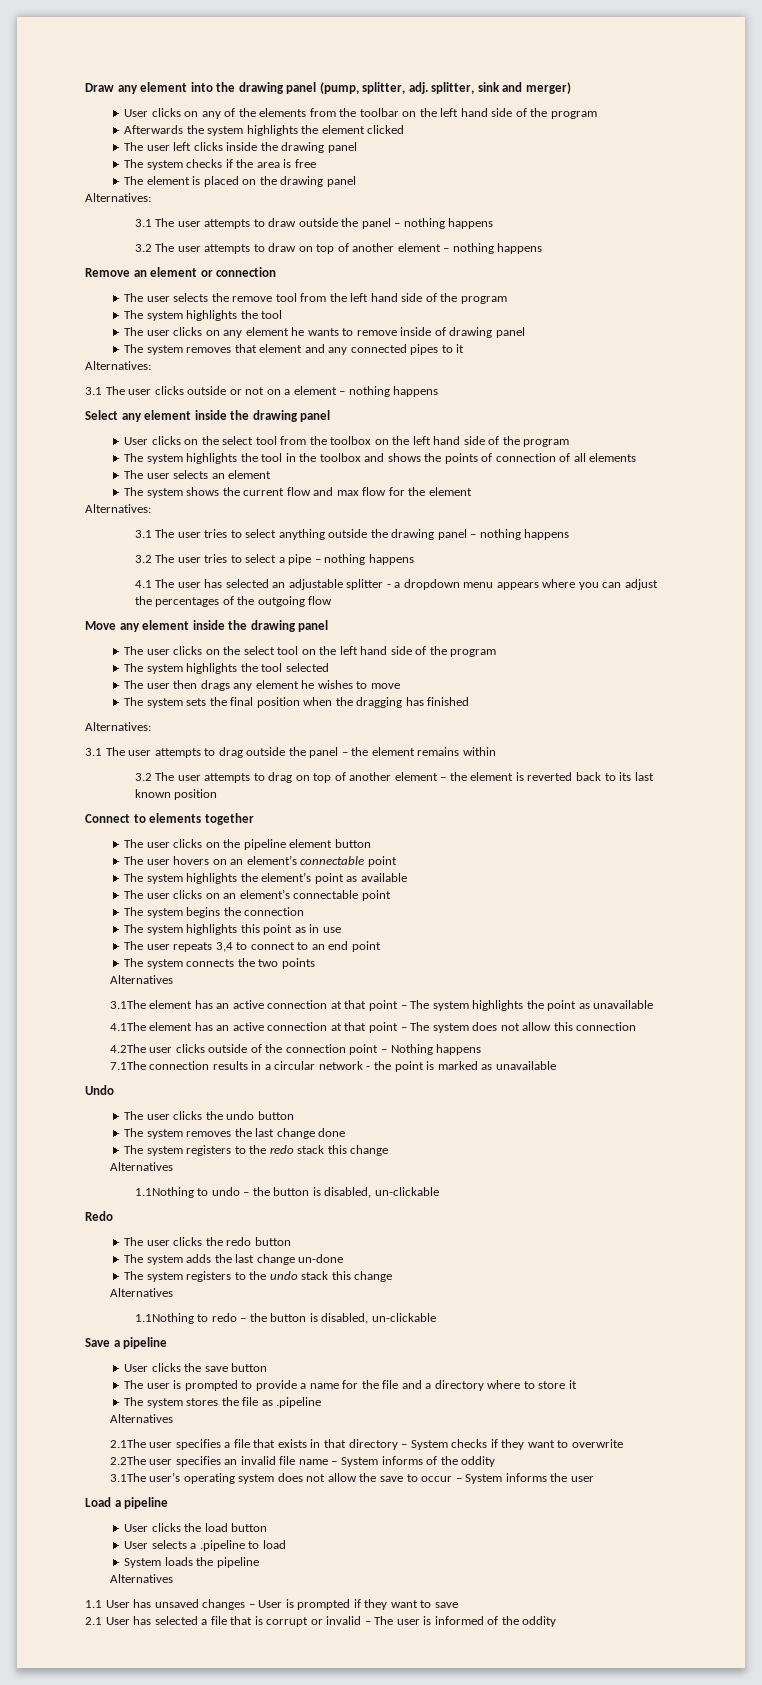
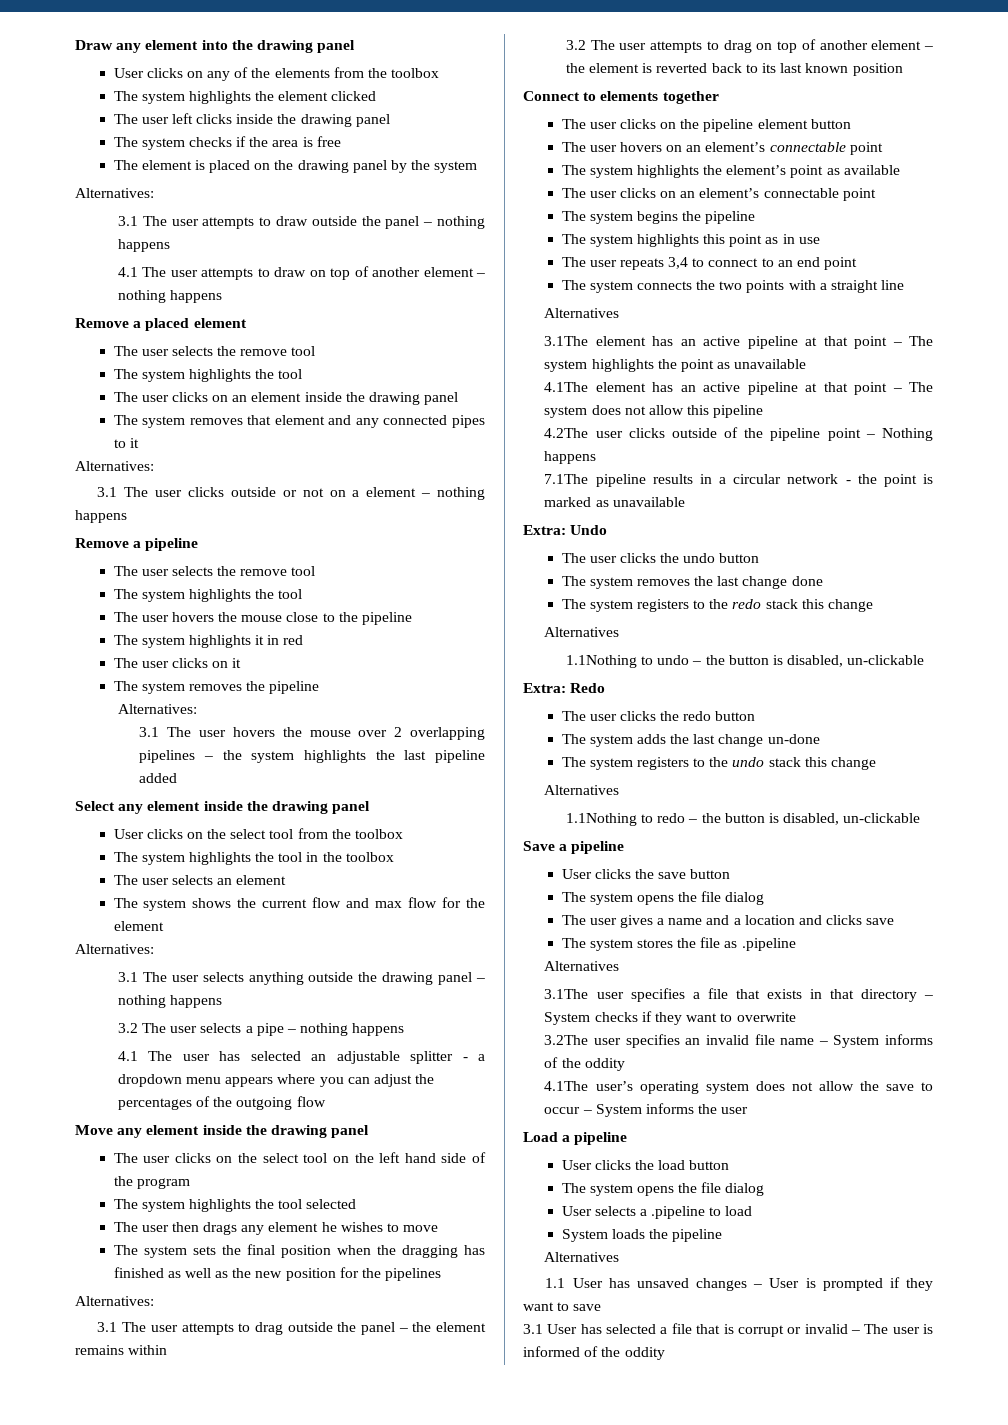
[319,82,571,94] (pump, splitter, adj. splitter, sink and merger) -> (356, 46) none
[359,108,597,119] [124,125,204,134] toolbar on the left hand side of the program // Afterwards the -> [391,68,440,78] [113,91,138,101] toolbox // The
(356, 181) none -> [390,160,478,173] by the system
[134,244,152,252] 3.2 -> [117,267,138,277] 4.1
[133,267,277,277] [124,293,507,304] an element or connection // The user selects the remove tool from the left hand side of the program -> [133,318,247,331] [113,346,316,356] a placed element // The user selects the remove tool
[223,327,446,338] any element he wants to remove inside of -> [232,392,365,402] an element inside the
(439, 391) none -> [75,538,199,551] [113,566,316,576] [113,589,303,602] [113,612,412,625] [113,635,304,648] [113,658,242,668] [113,681,320,694] [117,704,197,714] [139,727,485,740] [139,750,486,763] [139,773,178,783] // Remove a pipeline // The user selects the remove tool // The system highlights the tool // The user hovers the mouse close to the pipeline // The system highlights it in red // The user clicks on it // The system removes the pipeline // Alternatives: // 3.1 The user hovers the mouse over 2 overlapping pipelines – the system highlights the last pipeline added
[374,436,570,447] on the left hand side of the program -> (403, 834) none
[364,453,637,464] and shows the points of connection of all elements -> (394, 857) none
[204,529,277,538] tries to select -> [202,972,244,982] selects
[204,554,277,563] tries to select -> [200,1023,242,1033] selects
(470, 701) none -> [167,1267,442,1281] as well as the new position for the pipelines
[244,907,305,916] connection -> [705,211,756,224] pipeline
(315, 963) none -> [788,280,905,293] with a straight line
[267,1000,328,1009] connection -> [747,336,798,349] pipeline
[267,1022,328,1031] connection -> [747,382,798,395] pipeline
[576,1022,637,1031] connection -> [713,405,764,418] pipeline
[285,1044,346,1053] connection -> [770,428,821,441] pipeline
[149,1061,210,1070] connection -> [595,474,646,487] pipeline
(556, 1065) none -> [523,525,566,535] Extra:
(439, 1191) none -> [523,683,566,693] Extra:
[146,1380,577,1391] user is prompted to provide a name for the file and a directory where to store it -> [589,891,765,905] [561,915,895,928] system opens the file dialog // The user gives a name and a location and clicks save
[109,1439,146,1448] 2.1The -> [544,989,589,999] 3.1The
[109,1456,146,1465] 2.2The -> [544,1035,589,1045] 3.2The
[109,1473,146,1482] 3.1The -> [544,1081,589,1091] 4.1The
(268, 1527) none -> [561,1182,765,1196] // The system opens the file dialog
[85,1617,102,1625] 2.1 -> [523,1324,543,1334] 3.1

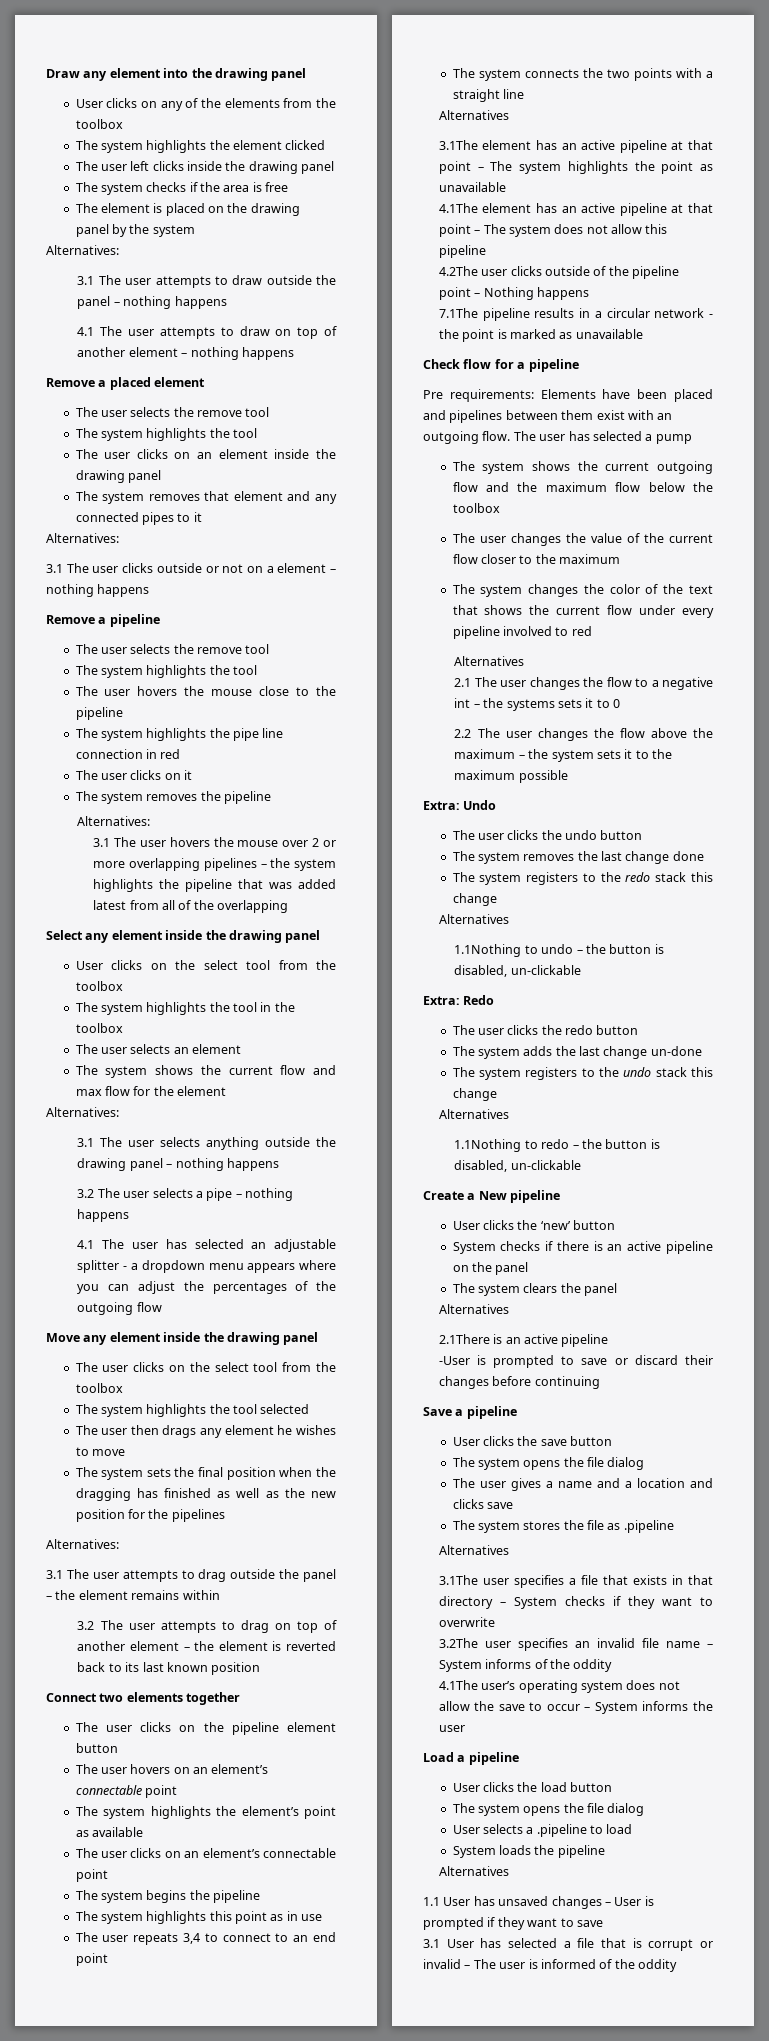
[255,635,265,645] it -> [209,728,284,741] [75,749,143,759] the pipe line connection
(403, 732) none -> [323,840,336,847] [93,861,126,868] or more
[404,750,486,763] [139,773,178,783] last pipeline added -> [185,879,336,892] [93,900,289,913] pipeline that was added latest from all of the overlapping
[332,1152,487,1163] [113,1176,190,1189] on the left hand side of the program -> [282,1362,337,1372] [75,1383,123,1393] from the toolbox
[583,92,597,101] to -> [99,1693,124,1702] two
(685, 502) none -> [423,359,579,372] [423,389,713,402] [423,410,673,423] [423,431,692,444] [452,461,713,474] [452,482,713,492] [452,503,500,513] [452,533,713,546] [452,554,620,564] [452,584,713,597] [452,605,714,618] [452,626,592,639] [454,656,525,666] [454,677,713,690] [454,698,621,711] [454,728,713,741] [454,749,673,762] [454,770,568,783] // Check flow for a pipeline // Pre requirements: Elements have been placed and pipelines between them exist with an outgoing flow. The user has selected a pump // The system shows the current outgoing flow and the maximum flow below the toolbox // The user changes the value of the current flow closer to the maximum // The system changes the color of the text that shows the current flow under every pipeline involved to red // Alternatives // 2.1 The user changes the flow to a negative int – the systems sets it to 0 // 2.2 The user changes the flow above the maximum – the system sets it to the maximum possible
(921, 818) none -> [423,1190,561,1203] [452,1220,615,1230] [452,1241,713,1254] [452,1262,529,1275] [452,1283,617,1296] [438,1304,509,1314] [438,1334,609,1347] [438,1355,713,1368] [438,1376,600,1389] // Create a New pipeline // User clicks the ‘new’ button // System checks if there is an active pipeline on the panel // The system clears the panel // Alternatives // 2.1There is an active pipeline // -User is prompted to save or discard their changes before continuing

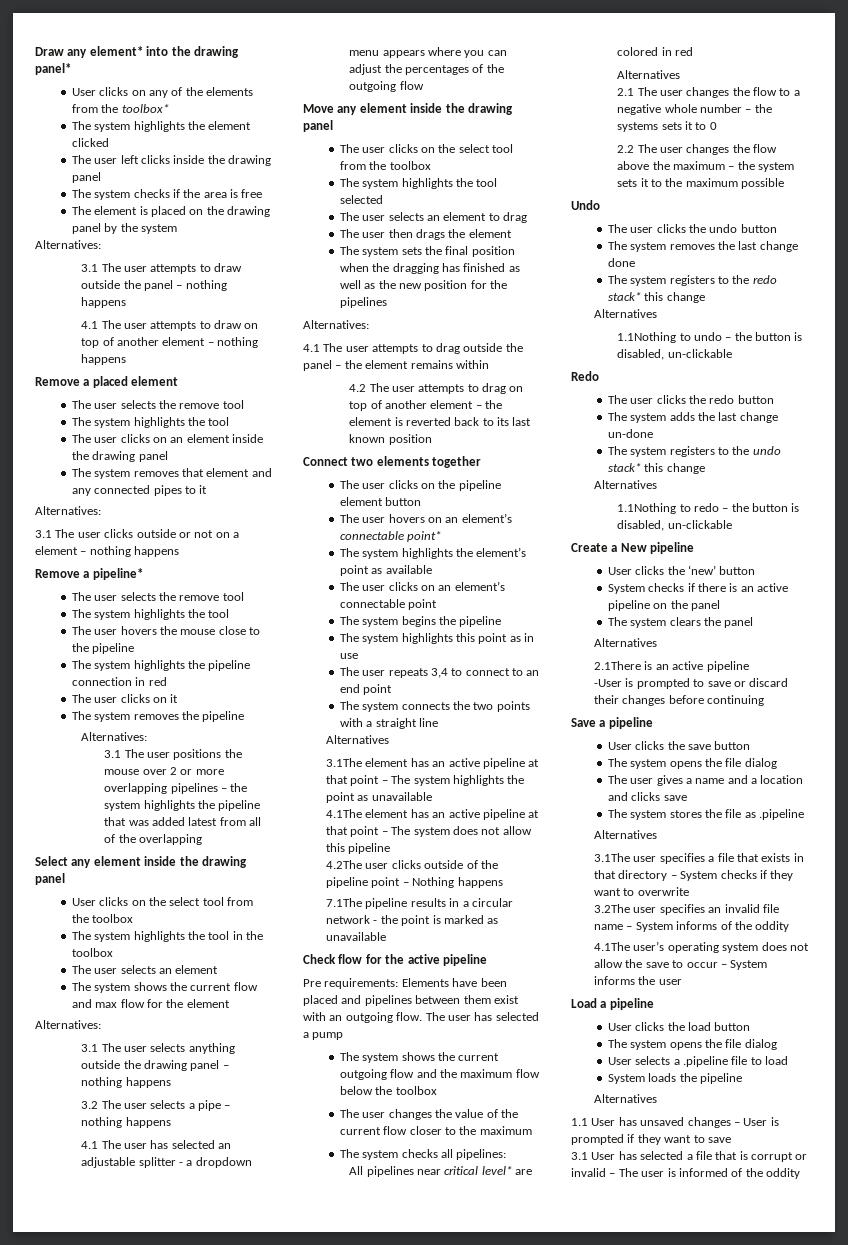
[109,68,161,78] element -> [89,46,143,56] element*
[271,68,307,81] panel -> [35,63,71,75] panel*
[75,119,123,129] toolbox -> [121,104,169,113] toolbox*
[109,614,160,627] pipeline -> [92,568,143,580] pipeline*
[232,728,284,741] pipe line -> [208,660,251,671] pipeline
[169,837,210,847] hovers -> [173,749,222,760] positions
(310, 1409) none -> [339,212,528,223] // The user selects an element to drag
[200,1425,337,1438] [75,1447,125,1456] any element he wishes to move -> [448,229,512,238] the element
[46,1570,63,1579] 3.1 -> [303,344,320,352] 4.1
[77,1621,95,1630] 3.2 -> [349,384,367,392] 4.2
[144,1785,177,1798] point -> [407,531,442,542] point*
[517,362,526,369] a -> [385,954,440,964] the active
[528,584,713,597] [452,605,714,618] [452,626,569,639] changes the color of the text that shows the current flow under every pipeline involved to -> [401,1149,507,1160] [349,1166,533,1177] [617,47,672,56] checks all pipelines: // All pipelines near critical level* are colored in
[454,698,471,708] int -> [664,104,742,113] whole number
[423,801,460,810] Extra: -> (785, 183) none
[655,872,687,882] stack -> [607,292,641,301] stack*
[423,996,460,1005] Extra: -> (732, 353) none
[655,1067,687,1077] stack -> [607,463,641,472] stack*
(587, 1830) none -> [731,1056,748,1065] file

